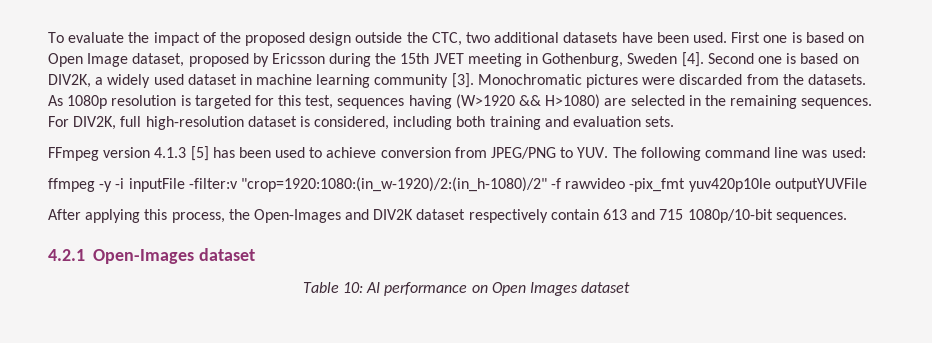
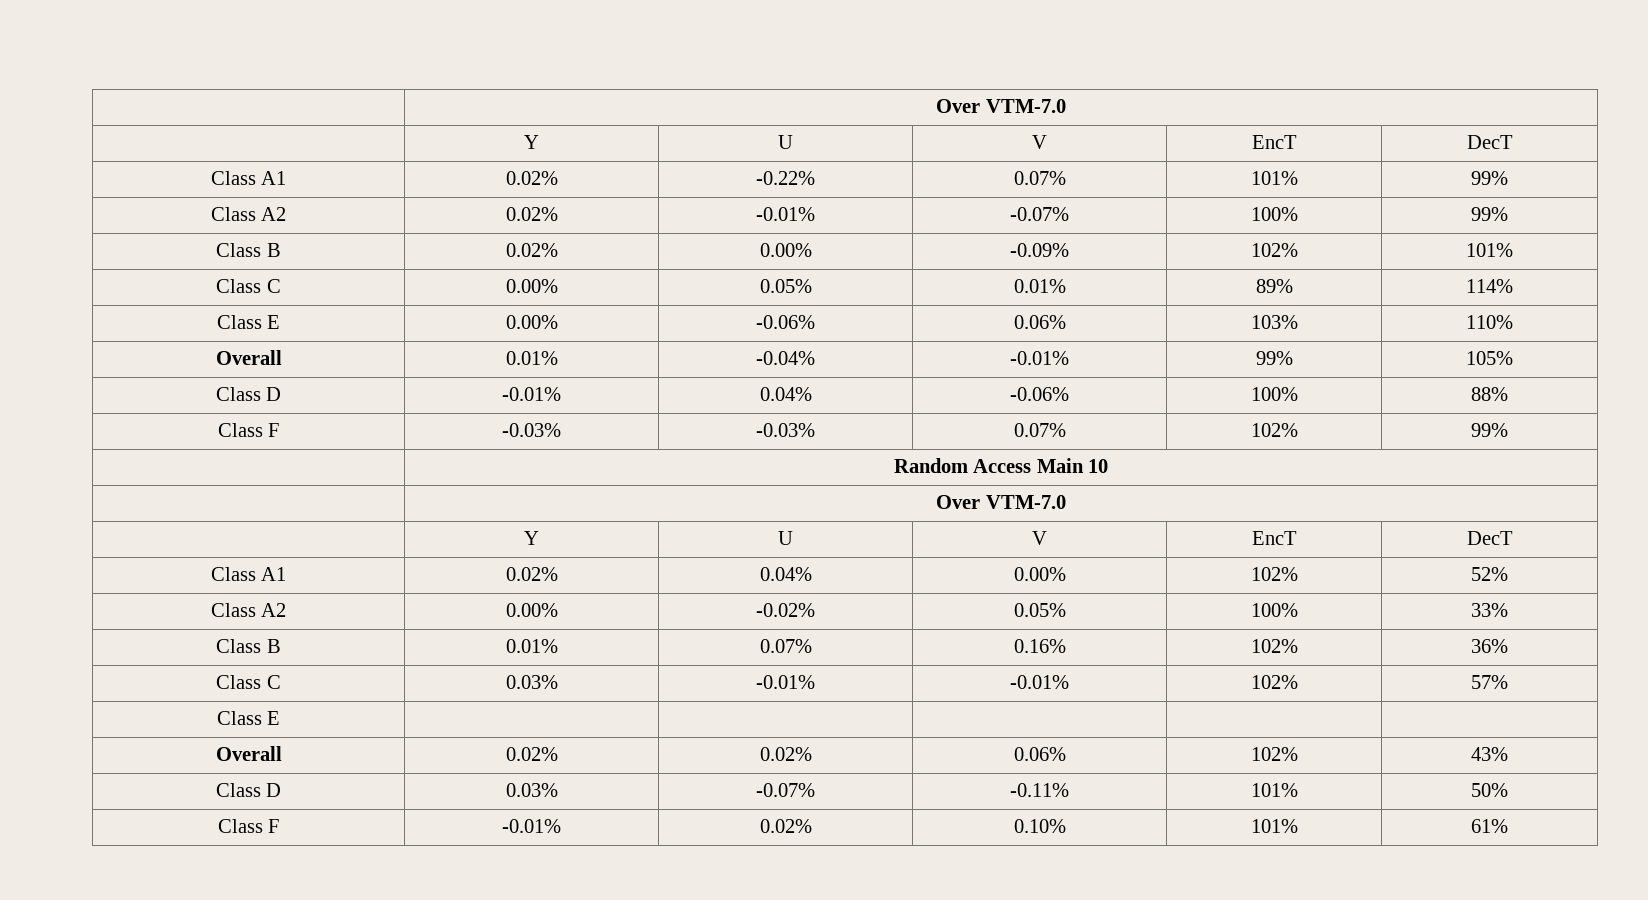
[48,32,864,46] [48,52,859,67] [48,73,866,88] [48,94,873,109] [48,116,675,130] [48,146,866,161] [48,177,867,192] [48,209,847,223] [48,248,255,264] [302,282,631,296] To evaluate the impact of the proposed design outside the CTC, two additional datasets have been used. First one is based on Open Image dataset, proposed by Ericsson during the 15th JVET meeting in Gothenburg, Sweden [4]. Second one is based on DIV2K, a widely used dataset in machine learning community [3]. Monochromatic pictures were discarded from the datasets. As 1080p resolution is targeted for this test, sequences having (W>1920 && H>1080) are selected in the remaining sequences. For DIV2K, full high-resolution dataset is considered, including both training and evaluation sets. // FFmpeg version 4.1.3 [5] has been used to achieve conversion from JPEG/PNG to YUV. The following command line was used: // ffmpeg -y -i inputFile -filter:v "crop=1920:1080:(in_w-1920)/2:(in_h-1080)/2" -f rawvideo -pix_fmt yuv420p10le outputYUVFile // After applying this process, the Open-Images and DIV2K dataset respectively contain 613 and 715 1080p/10-bit sequences. // 4.2.1 Open-Images dataset // Table 10: AI performance on Open Images dataset -> [936,99,1066,113] [524,135,539,149] [778,135,793,149] [1032,135,1047,149] [1251,135,1297,149] [1466,135,1513,149] [210,171,287,185] [505,171,558,185] [756,171,815,185] [1013,171,1066,185] [1250,171,1298,185] [1471,171,1508,185] [210,207,287,221] [505,207,558,221] [756,207,815,221] [1010,207,1069,221] [1250,207,1298,221] [1471,207,1508,221] [216,243,281,257] [505,243,558,257] [759,243,812,257] [1010,243,1069,257] [1250,243,1298,257] [1466,243,1513,257] [216,279,281,293] [505,279,558,293] [759,279,812,293] [1013,279,1066,293] [1255,279,1293,293] [1466,279,1513,293] [216,315,281,329] [505,315,558,329] [756,315,815,329] [1013,315,1066,329] [1250,315,1298,329] [1466,315,1513,329] [215,350,282,365] [505,351,558,365] [756,351,815,365] [1010,351,1069,365] [1255,351,1293,365] [1466,351,1513,365] [215,387,282,401] [502,387,561,401] [759,387,812,401] [1010,387,1069,401] [1250,387,1298,401] [1471,387,1508,401] [217,423,280,437] [502,423,561,437] [756,423,815,437] [1013,423,1066,437] [1250,423,1298,437] [1471,423,1508,437] [893,458,1109,473] [936,495,1066,509] [524,531,539,545] [778,531,793,545] [1032,531,1047,545] [1251,531,1297,545] [1466,531,1513,545] [210,567,287,581] [505,567,558,581] [759,567,812,581] [1013,567,1066,581] [1250,567,1298,581] [1471,567,1508,581] [210,603,287,617] [505,603,558,617] [756,603,815,617] [1013,603,1066,617] [1250,603,1298,617] [1471,603,1508,617] [216,639,281,653] [505,639,558,653] [759,639,812,653] [1013,639,1066,653] [1250,639,1298,653] [1471,639,1508,653] [216,675,281,689] [505,675,558,689] [756,675,815,689] [1010,675,1069,689] [1250,675,1298,689] [1471,675,1508,689] [216,711,281,725] [215,746,282,761] [505,747,558,761] [759,747,812,761] [1013,747,1066,761] [1250,747,1298,761] [1471,747,1508,761] [215,783,282,797] [505,783,558,797] [756,783,815,797] [1010,783,1069,797] [1250,783,1298,797] [1471,783,1508,797] [217,819,280,833] [502,819,561,833] [759,819,812,833] [1013,819,1066,833] [1250,819,1298,833] [1471,819,1508,833] | Over VTM-7.0 // | Y | U | V | EncT | DecT // Class A1 | 0.02% | -0.22% | 0.07% | 101% | 99% // Class A2 | 0.02% | -0.01% | -0.07% | 100% | 99% // Class B | 0.02% | 0.00% | -0.09% | 102% | 101% // Class C | 0.00% | 0.05% | 0.01% | 89% | 114% // Class E | 0.00% | -0.06% | 0.06% | 103% | 110% // Overall | 0.01% | -0.04% | -0.01% | 99% | 105% // Class D | -0.01% | 0.04% | -0.06% | 100% | 88% // Class F | -0.03% | -0.03% | 0.07% | 102% | 99% // | Random Access Main 10 // | Over VTM-7.0 // | Y | U | V | EncT | DecT // Class A1 | 0.02% | 0.04% | 0.00% | 102% | 52% // Class A2 | 0.00% | -0.02% | 0.05% | 100% | 33% // Class B | 0.01% | 0.07% | 0.16% | 102% | 36% // Class C | 0.03% | -0.01% | -0.01% | 102% | 57% // Class E | | | | | // Overall | 0.02% | 0.02% | 0.06% | 102% | 43% // Class D | 0.03% | -0.07% | -0.11% | 101% | 50% // Class F | -0.01% | 0.02% | 0.10% | 101% | 61%

